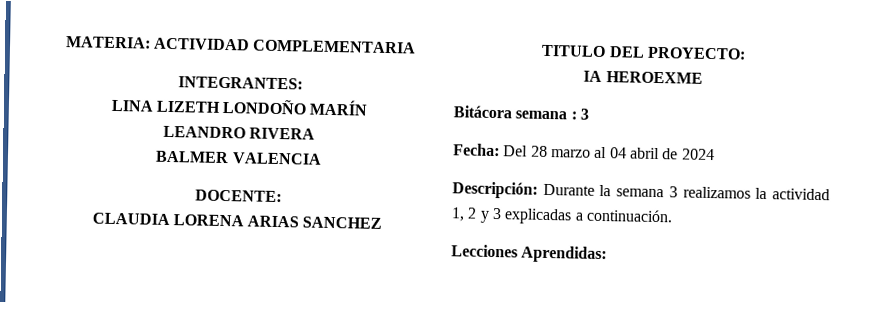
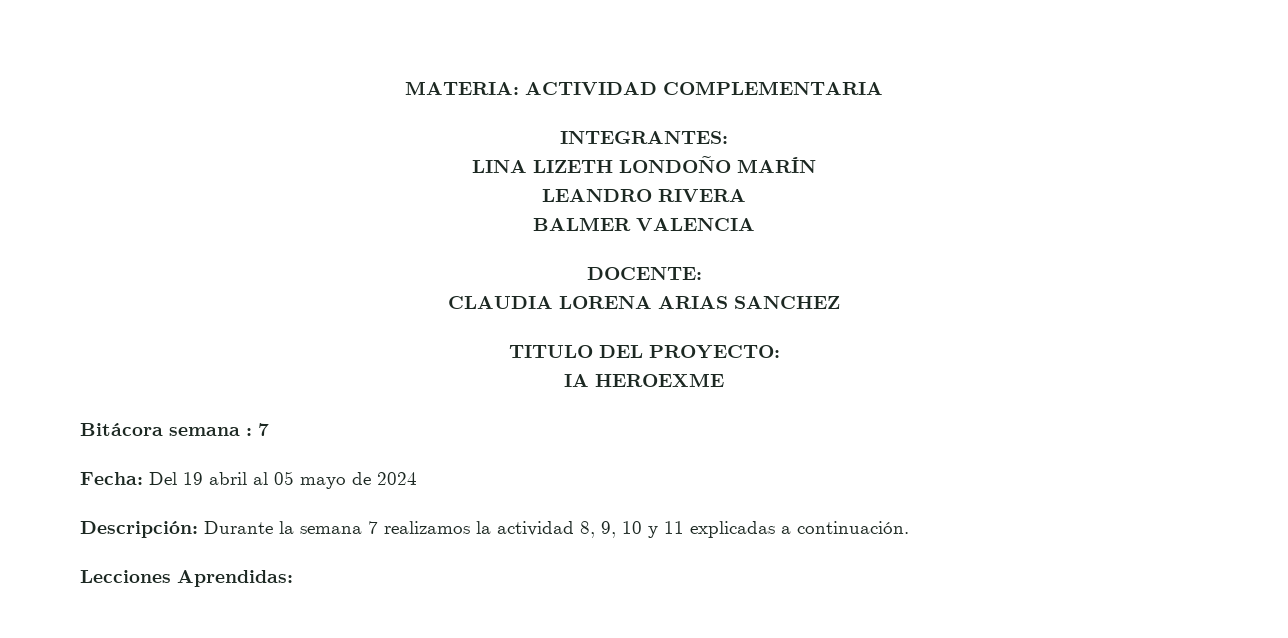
[579,108,589,120] 3 -> [258,423,269,436] 7
[530,145,660,160] 28 marzo al 04 abril -> [183,471,346,489] 19 abril al 05 mayo
[668,186,678,198] 3 -> [368,521,378,534] 7
[451,207,502,223] 1, 2 y 3 -> [580,521,684,538] 8, 9, 10 y 11

